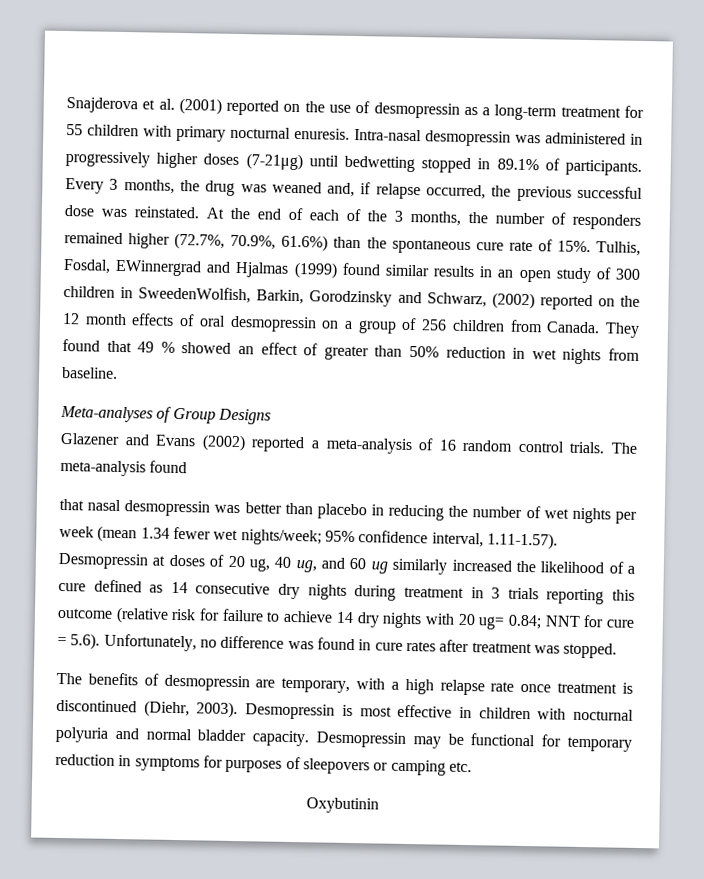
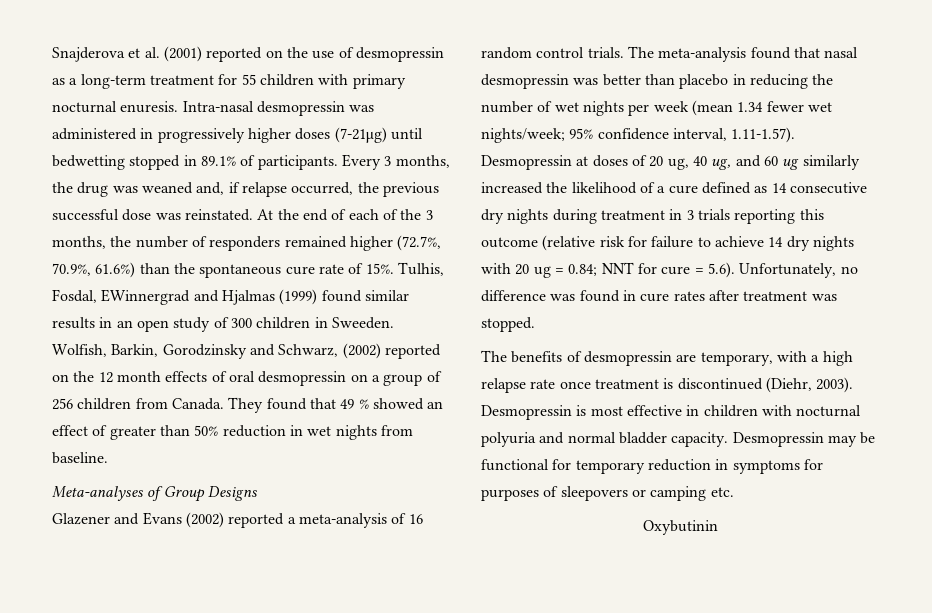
[138,286,252,304] SweedenWolfish, -> [331,317,394,329] [52,344,107,357] Sweeden. Wolfish,
(188, 467) // -> (791, 53) none
[478,616,505,630] ug= -> [533,266,564,278] ug =

